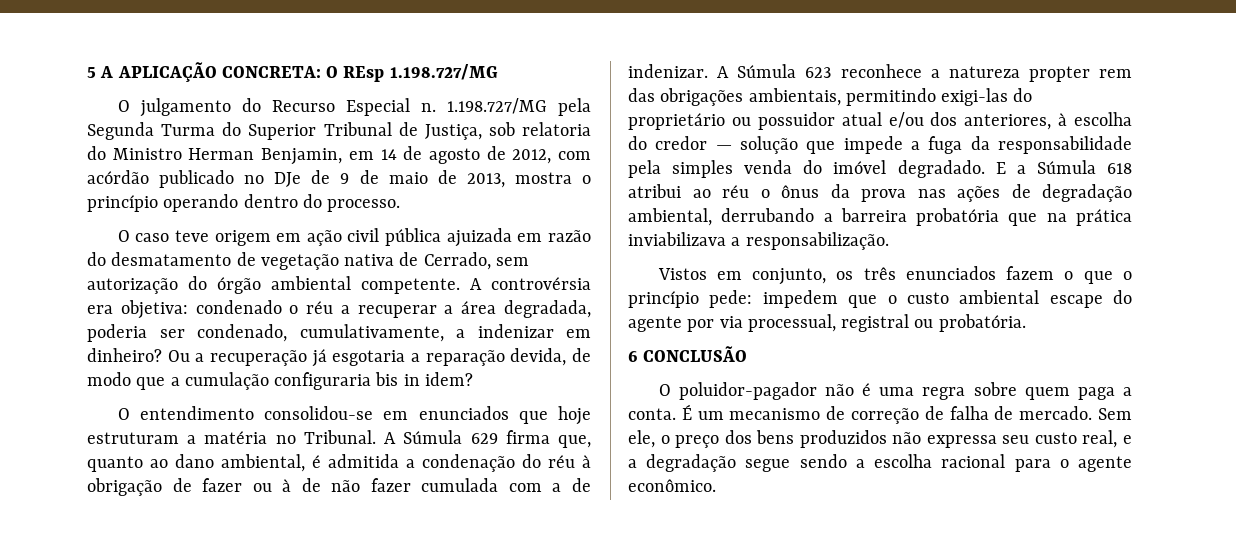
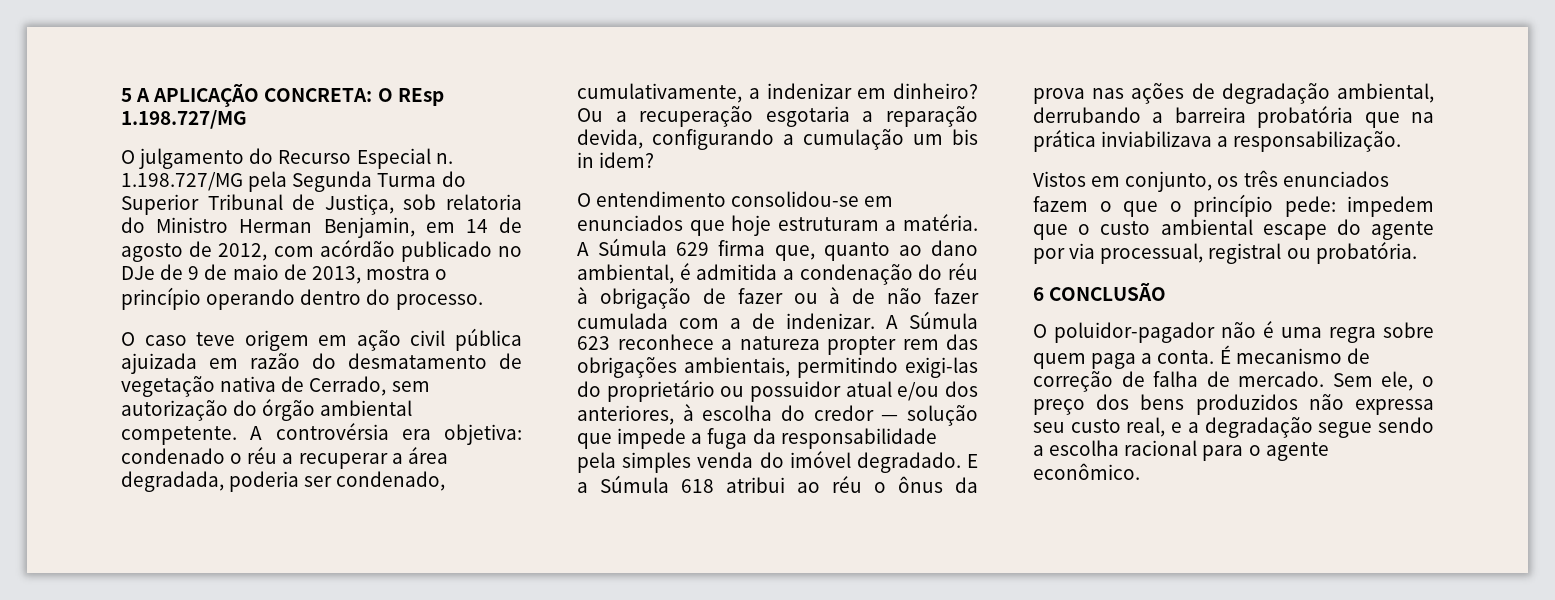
[311,349,327,367] já -> (754, 116) none
[572,348,591,362] [87,372,166,390] de modo que -> [652,129,774,150] configurando
[274,372,372,390] configuraria -> [913,134,943,145] um
[204,430,376,444] matéria no Tribunal. -> [903,214,978,231] matéria.
[697,411,724,420] um -> (1231, 354) none

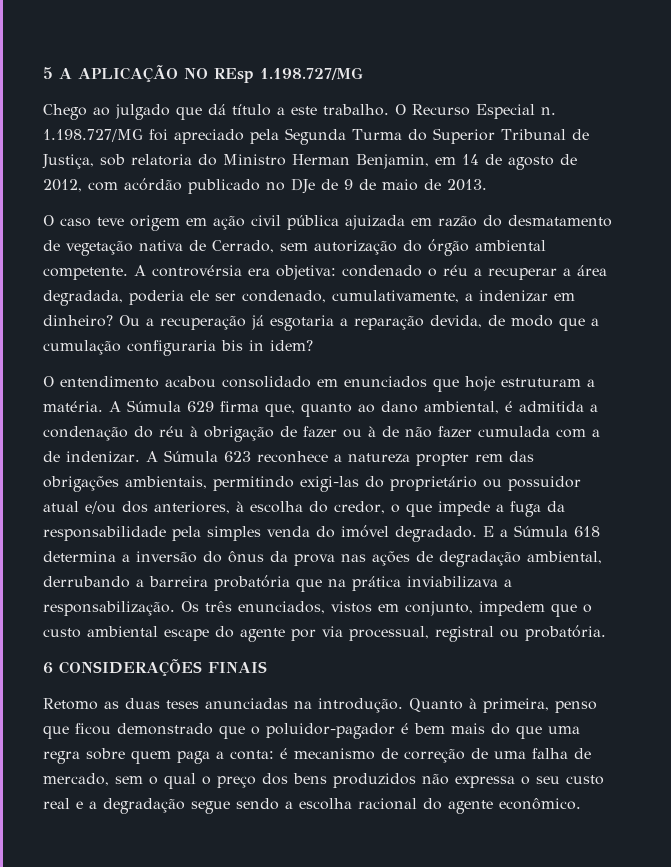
[264,88,393,102] CONCRETA: O -> [184,68,208,79] NO
[121,148,274,169] O julgamento do -> [43,104,406,120] Chego ao julgado que dá título a este trabalho. O
(243, 181) none -> [149,129,244,144] foi apreciado
[311,266,448,284] [121,287,483,310] 2013, mostra o princípio operando dentro do processo. -> [447,179,487,191] 2013.
(300, 481) none -> [190,290,209,301] ele
(754, 116) none -> [251,315,264,330] já
[652,129,774,150] configurando -> [488,315,585,331] de modo que
[913,134,943,145] um -> [127,340,216,356] configuraria
[731,191,860,207] consolidou-se -> [165,376,311,388] acabou consolidado
[813,405,978,426] credor — solução -> [334,501,400,514] credor, o
[726,476,886,493] atribui ao réu o -> [43,551,222,563] determina a inversão do
[1033,170,1389,192] [1033,194,1336,217] // Vistos em conjunto, os três enunciados fazem o que o princípio pede: -> [181,601,473,616] Os três enunciados, vistos em conjunto,
[1049,282,1167,301] [1033,321,1274,343] CONCLUSÃO // O poluidor-pagador não é -> [59,659,267,676] [43,698,597,713] [43,723,542,739] CONSIDERAÇÕES FINAIS // Retomo as duas teses anunciadas na introdução. Quanto à primeira, penso que ficou demonstrado que o poluidor-pagador é bem mais do que
[1157,345,1231,364] conta. É -> [230,748,288,760] conta: é
(1145, 379) none -> [494,751,526,759] uma
[1238,371,1414,391] mercado. Sem ele, -> [43,773,196,789] mercado, sem o qual
(1434, 407) none -> [521,776,530,785] o
[1126,417,1166,437] real, -> [43,798,70,809] real
[1202,445,1261,461] para o -> [423,798,442,810] do

